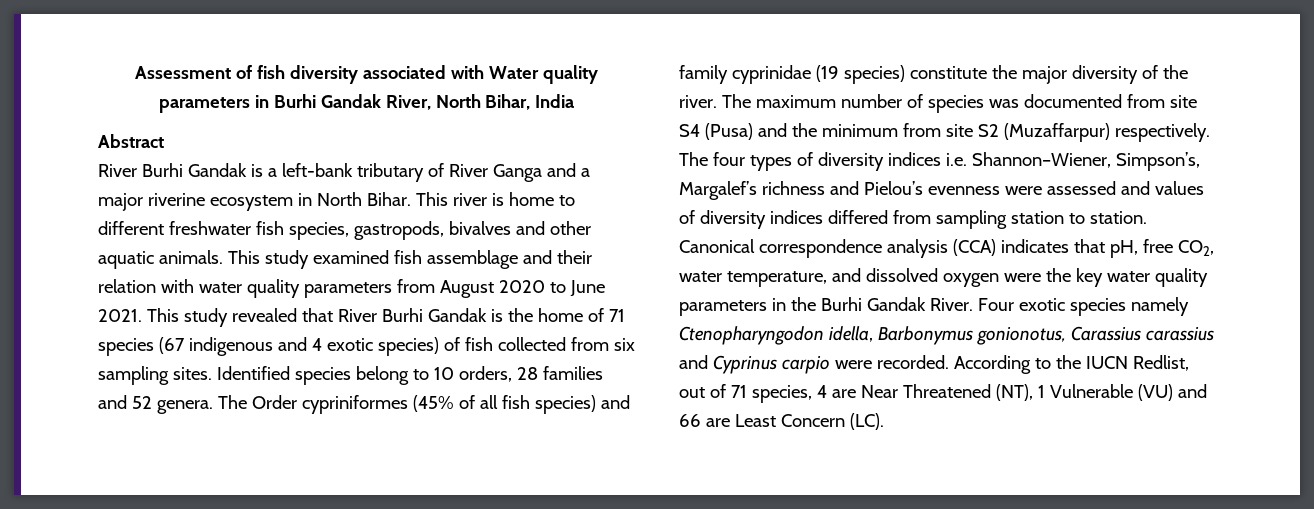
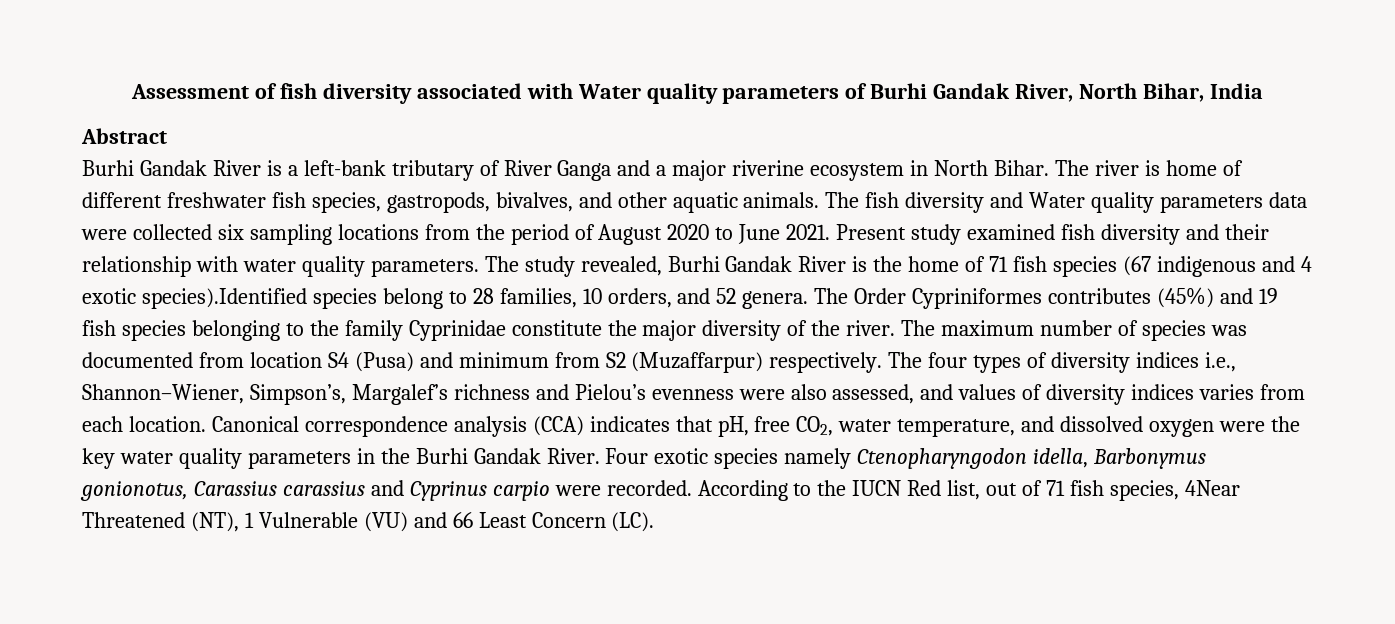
[254,95,269,108] in -> [845,83,868,99] of
[98,163,247,177] River Burhi Gandak -> [82,160,261,176] Burhi Gandak River
[415,192,448,206] This -> [1054,160,1089,176] The
[558,195,575,206] to -> [1222,160,1243,176] of
[448,221,511,235] bivalves -> [495,192,573,212] bivalves,
[227,250,592,269] [98,279,435,298] This study examined fish assemblage and their relation with water quality parameters from -> [825,192,1307,213] [81,224,595,245] The fish diversity and Water quality parameters data were collected six sampling locations from the period of
[146,308,487,327] This study revealed that River Burhi Gandak -> [836,224,1269,245] [82,256,847,277] Present study examined fish diversity and their relationship with water quality parameters. The study revealed, Burhi Gandak River
(625, 315) none -> [1013,256,1048,272] fish
[377,337,635,356] [98,366,603,385] species) of fish collected from six sampling sites. Identified species belong to 10 orders, 28 families -> [141,288,672,309] species).Identified species belong to 28 families, 10 orders,
[301,395,630,414] [679,65,905,84] cypriniformes (45% of all fish species) and family cyprinidae (19 species) -> [912,287,1278,309] [82,320,506,341] Cypriniformes contributes (45%) and 19 fish species belonging to the family Cyprinidae
[1169,95,1197,108] site -> [249,352,322,368] location
[791,123,817,137] the -> (453, 360) none
[945,124,973,137] site -> (600, 360) none
[945,153,967,166] i.e. -> [1204,352,1236,372] i.e.,
[1046,181,1116,195] assessed -> [790,384,915,404] also assessed,
[827,210,1147,229] differed from sampling station to station. -> [1199,384,1306,400] [82,416,206,432] varies from each location.
[1132,355,1189,371] Redlist, -> [907,480,981,500] Red list,
[751,385,898,403] species, 4 are Near -> [1069,480,1240,501] fish species, 4Near
[705,418,730,427] are -> (473, 520) none

